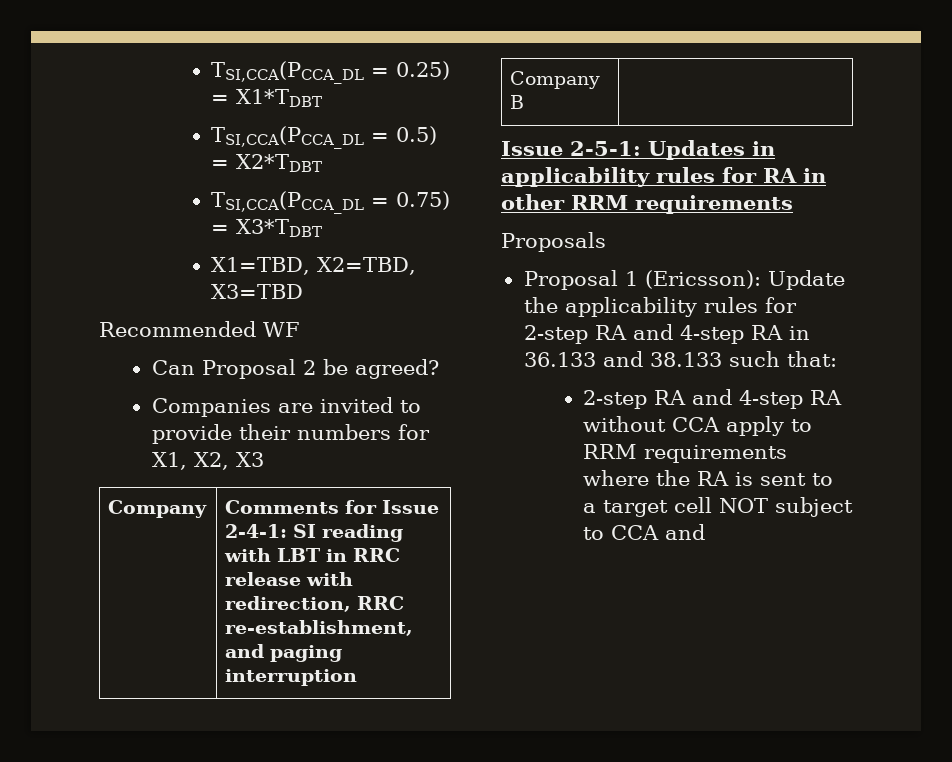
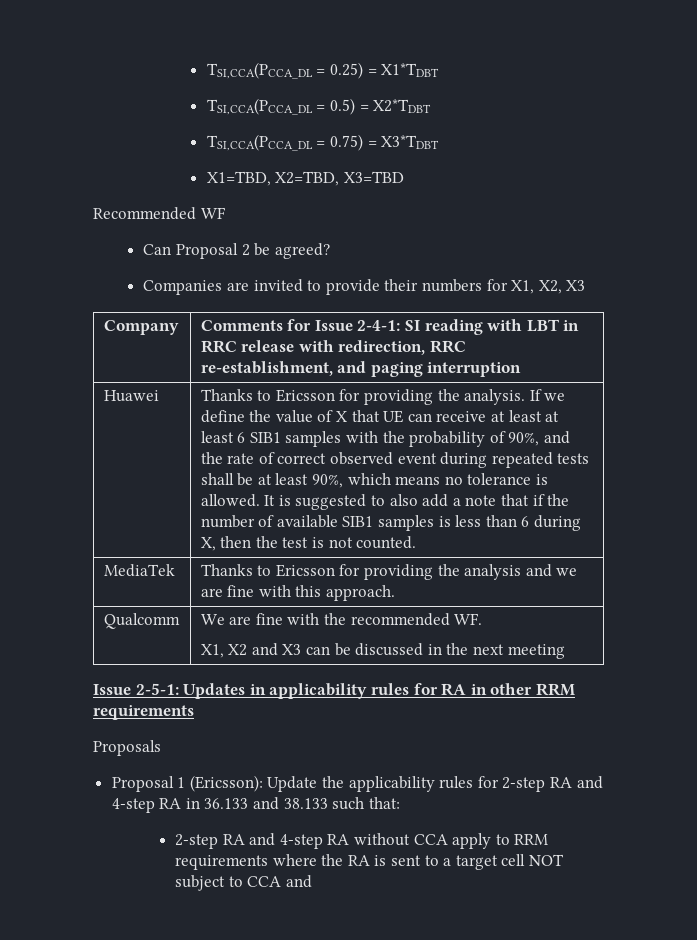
[509,71,600,89] [509,95,524,109] Company B | -> [103,390,159,402] [200,389,566,405] [200,410,560,423] [200,431,570,447] [200,452,590,468] [200,473,548,488] [200,494,570,510] [200,515,581,531] [200,536,417,551] [103,564,175,577] [200,564,578,580] [200,585,395,601] [103,613,180,629] [200,613,483,626] [200,643,565,659] Huawei | Thanks to Ericsson for providing the analysis. If we define the value of X that UE can receive at least at least 6 SIB1 samples with the probability of 90%, and the rate of correct observed event during repeated tests shall be at least 90%, which means no tolerance is allowed. It is suggested to also add a note that if the number of available SIB1 samples is less than 6 during X, then the test is not counted. // MediaTek | Thanks to Ericsson for providing the analysis and we are fine with this approach. // Qualcomm | We are fine with the recommended WF. // X1, X2 and X3 can be discussed in the next meeting

